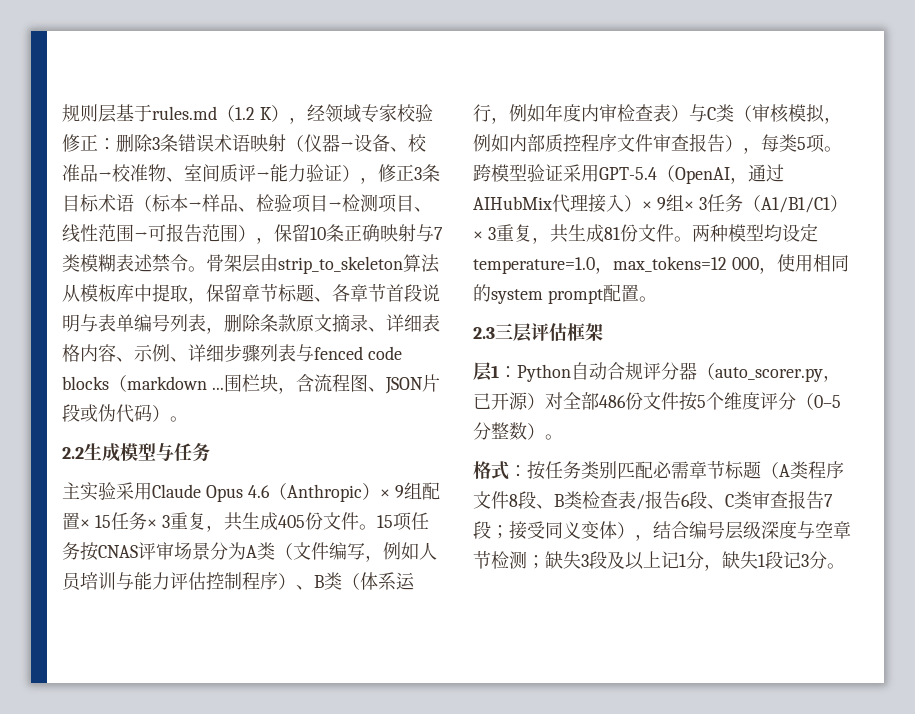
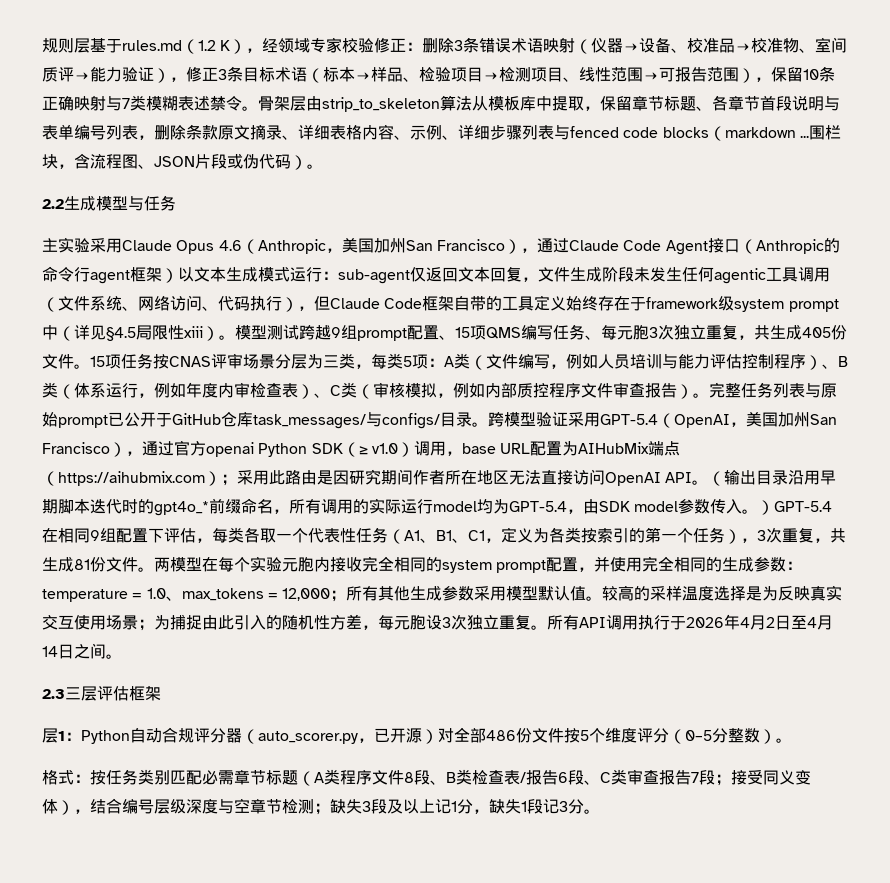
[361,482,440,500] [62,512,170,530] ）× 9组配置× 15任务× 3 -> [325,238,840,255] [42,266,830,284] [42,295,839,312] [42,324,706,341] ，美国加州San Francisco），通过Claude Code Agent接口（Anthropic的命令行agent框架）以文本生成模式运行：sub-agent仅返回文本回复，文件生成阶段未发生任何agentic工具调用（文件系统、网络访问、代码执行），但Claude Code框架自带的工具定义始终存在于framework级system prompt中（详见§4.5局限性xiii）。模型测试跨越9组prompt配置、15项QMS编写任务、每元胞3次独立
[228,542,246,560] 为 -> [291,353,444,369] 层为三类，每类5项：
[689,104,707,122] 与 -> [314,393,330,398] 、
[743,134,825,154] ，每类5项 -> [693,382,837,398] [42,412,472,429] 。完整任务列表与原始prompt已公开于GitHub仓库task_messages/与configs/目录
[748,164,784,182] [473,194,848,213] [473,227,496,240] 通过AIHubMix代理接入）× 9组× 3任务（A1/B1/C1）× 3 -> [746,412,837,427] [42,440,681,457] [42,469,837,486] [42,498,833,516] [42,527,782,544] 美国加州San Francisco），通过官方openai Python SDK（≥ v1.0）调用，base URL配置为AIHubMix端点（https://aihubmix.com）；采用此路由是因研究期间作者所在地区无法直接访问OpenAI API。（输出目录沿用早期脚本迭代时的gpt4o_*前缀命名，所有调用的实际运行model均为GPT-5.4，由SDK model参数传入。）GPT-5.4在相同9组配置下评估，每类各取一个代表性任务（A1、B1、C1，定义为各类按索引的第一个任务），3次
[709,223,818,242] [473,254,813,274] 种模型均设定temperature=1.0，max_tokens=12 000，使用 -> [170,556,394,572] 模型在每个实验元胞内接收完全
(639, 293) none -> [578,556,803,572] [42,585,843,602] [42,614,833,631] [42,643,106,659] ，并使用完全相同的生成参数：temperature = 1.0、max_tokens = 12,000；所有其他生成参数采用模型默认值。较高的采样温度选择是为反映真实交互使用场景；为捕捉由此引入的随机性方差，每元胞设3次独立重复。所有API调用执行于2026年4月2日至4月14日之间

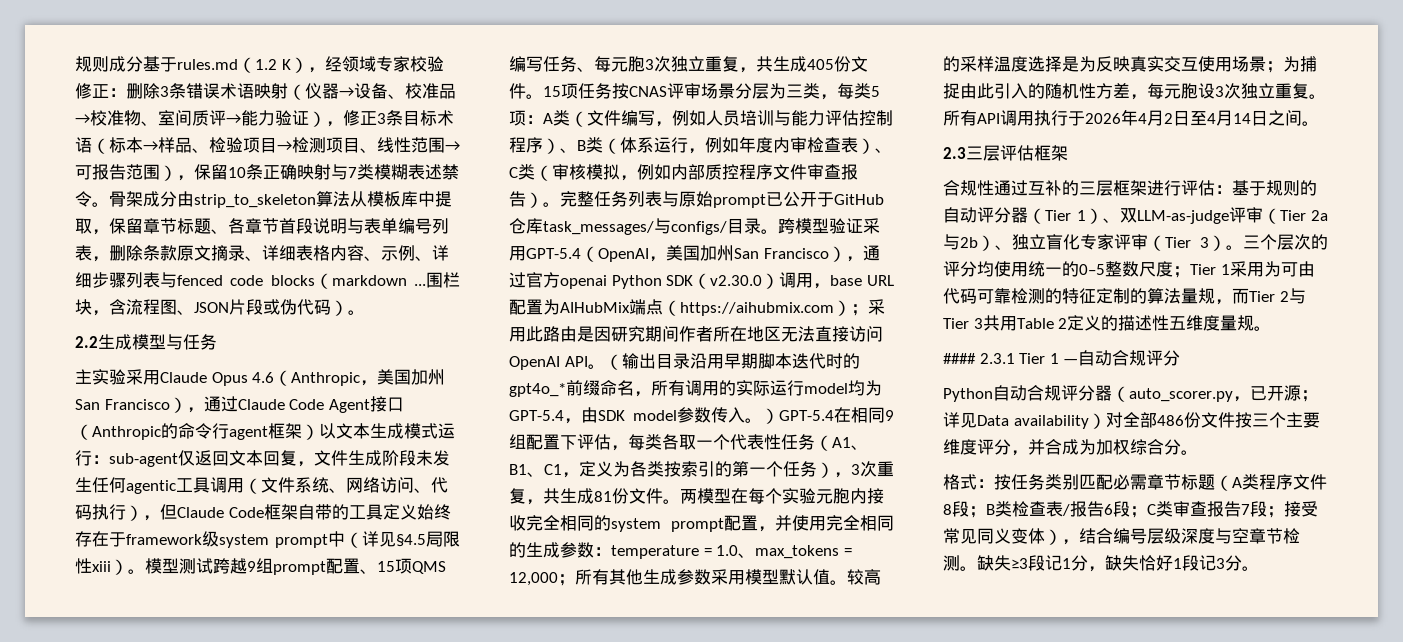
[42,38,90,53] 规则层 -> [75,56,143,72] 规则成分
[290,96,306,111] 层 -> [143,191,177,207] 成分
[358,443,398,455] ≥ v1.0 -> [710,275,763,286] v2.30.0
[42,728,81,743] 层1： -> [943,180,1317,196] [943,207,1328,224] [943,234,1328,251] [943,261,1315,278] [943,288,1306,305] [943,315,1272,331] [943,350,1181,366] 合规性通过互补的三层框架进行评估：基于规则的自动评分器（Tier 1）、双LLM-as-judge评审（Tier 2a与2b）、独立盲化专家评审（Tier 3）。三个层次的评分均使用统一的0–5整数尺度；Tier 1采用为可由代码可靠检测的特征定制的算法量规，而Tier 2与Tier 3共用Table 2定义的描述性五维度量规。 // #### 2.3.1 Tier 1 —自动合规评分 //
(422, 735) none -> [1301,390,1318,402] [943,412,1089,429] ；详见Data availability
[580,728,776,744] 5个维度评分（0–5分整数） -> [1251,412,1320,428] [943,439,1181,456] 三个主要维度评分，并合成为加权综合分
[430,780,446,785] 、 -> [969,506,986,518] ；
[584,780,600,785] 、 -> [1130,506,1147,518] ；
(763, 777) none -> [943,528,977,544] 常见
[314,799,435,815] ；缺失3段及以上 -> [960,555,1045,571] 。缺失≥3段
(521, 806) none -> [1139,555,1173,571] 恰好

